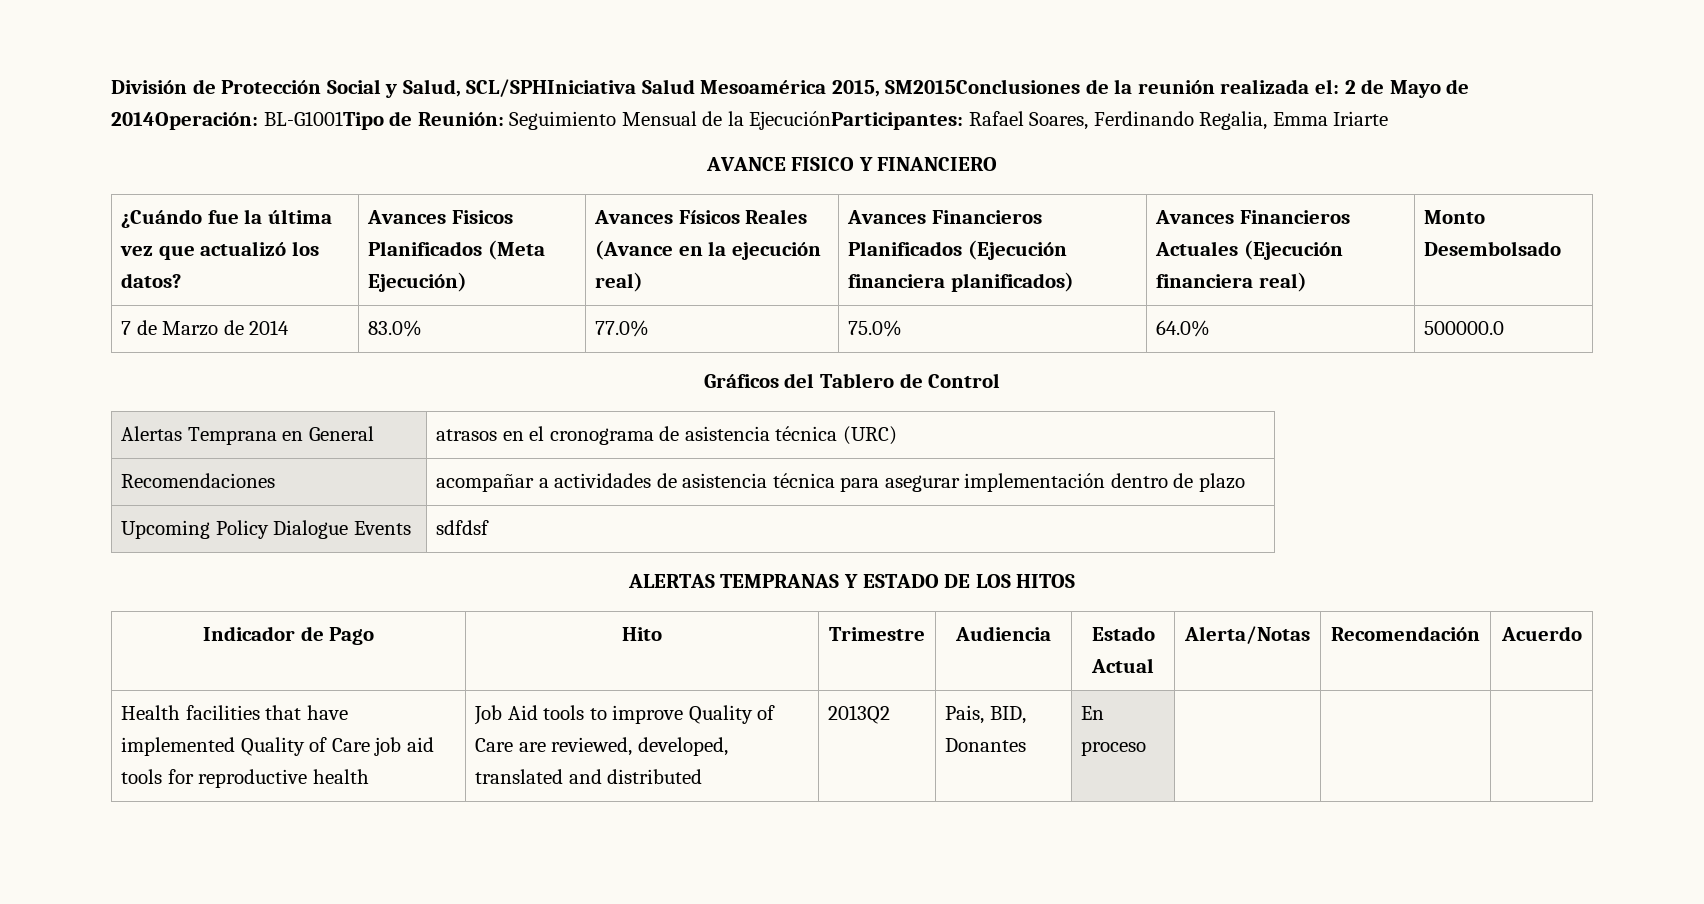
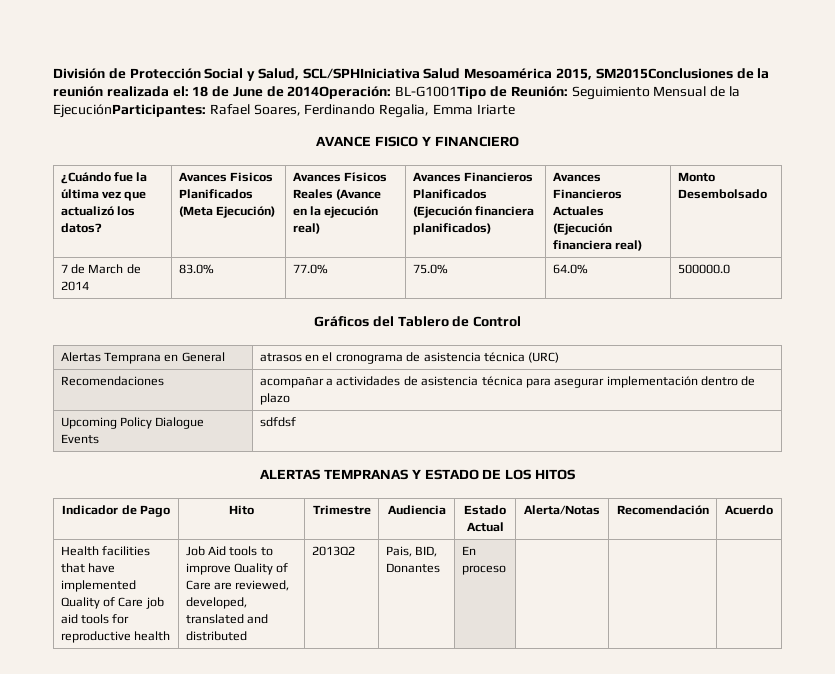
[1344,79,1441,98] 2 de Mayo -> [192,86,263,97] 18 de June
[162,321,219,336] Marzo -> [88,264,124,274] March

